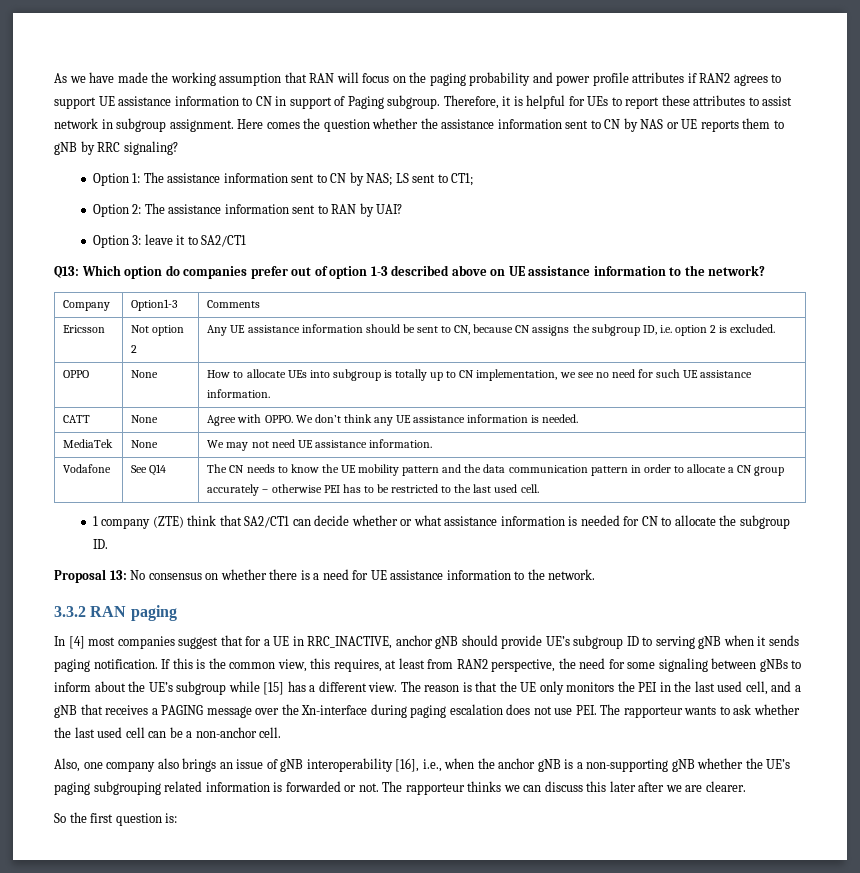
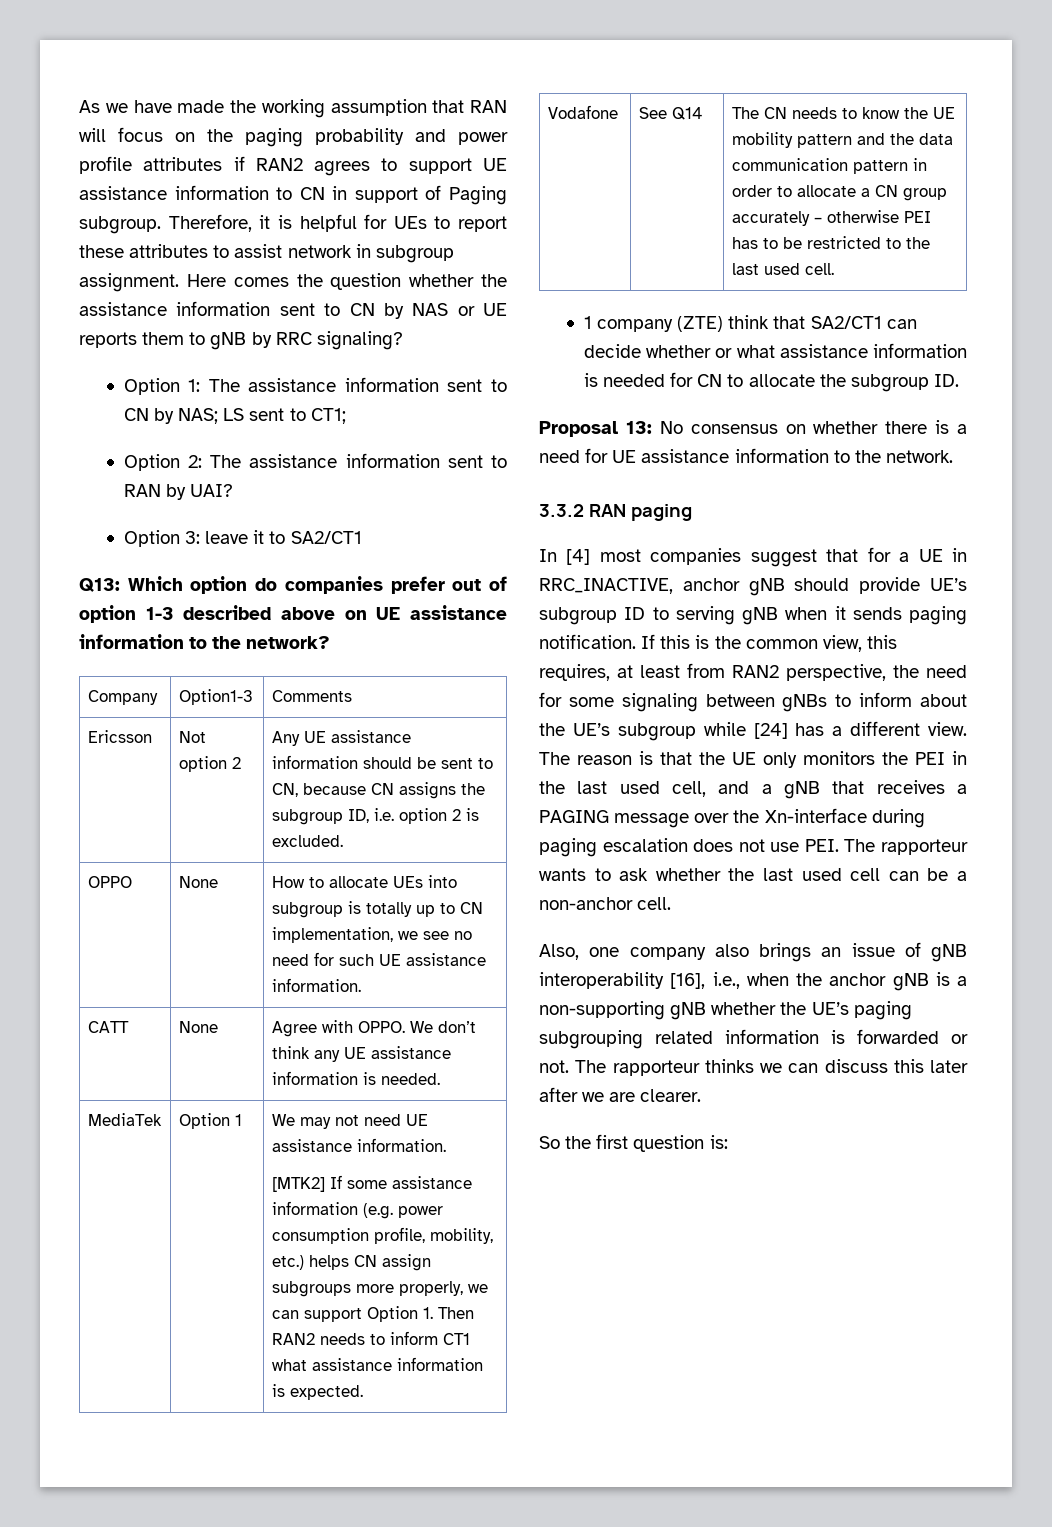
[131,440,159,448] | None -> [178,1113,242,1129] | Option 1
(432, 443) none -> [271,1175,472,1192] [271,1201,443,1219] [271,1227,493,1244] [271,1254,431,1271] [271,1281,488,1297] [271,1306,474,1322] [271,1331,470,1345] [271,1357,483,1371] [271,1384,363,1400] // [MTK2] If some assistance information (e.g. power consumption profile, mobility, etc.) helps CN assign subgroups more properly, we can support Option 1. Then RAN2 needs to inform CT1 what assistance information is expected.
[263,682,285,695] [15] -> [753,723,788,739] [24]

